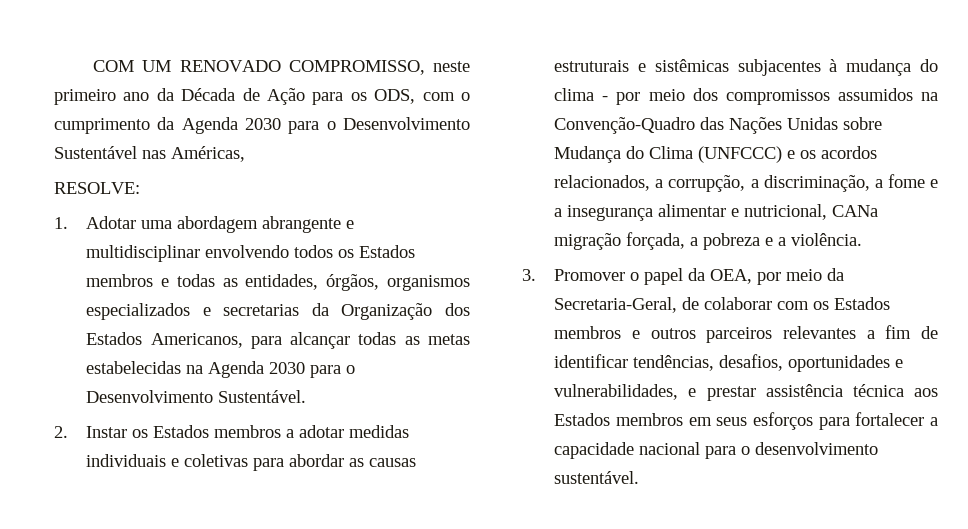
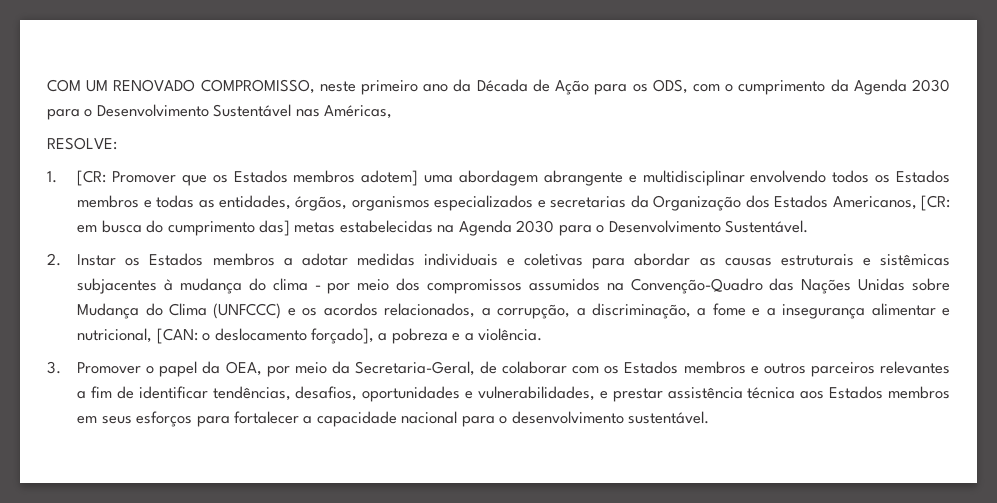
[86,216,137,229] Adotar -> [77,170,419,186] [CR: Promover que os Estados membros adotem]
[250,332,420,349] para alcançar todas as -> [920,195,950,211] [77,220,290,236] [CR: em busca do cumprimento das]
[832,205,879,217] [554,232,686,250] CANa migração forçada, -> [156,328,374,344] [CAN: o deslocamento forçado],

